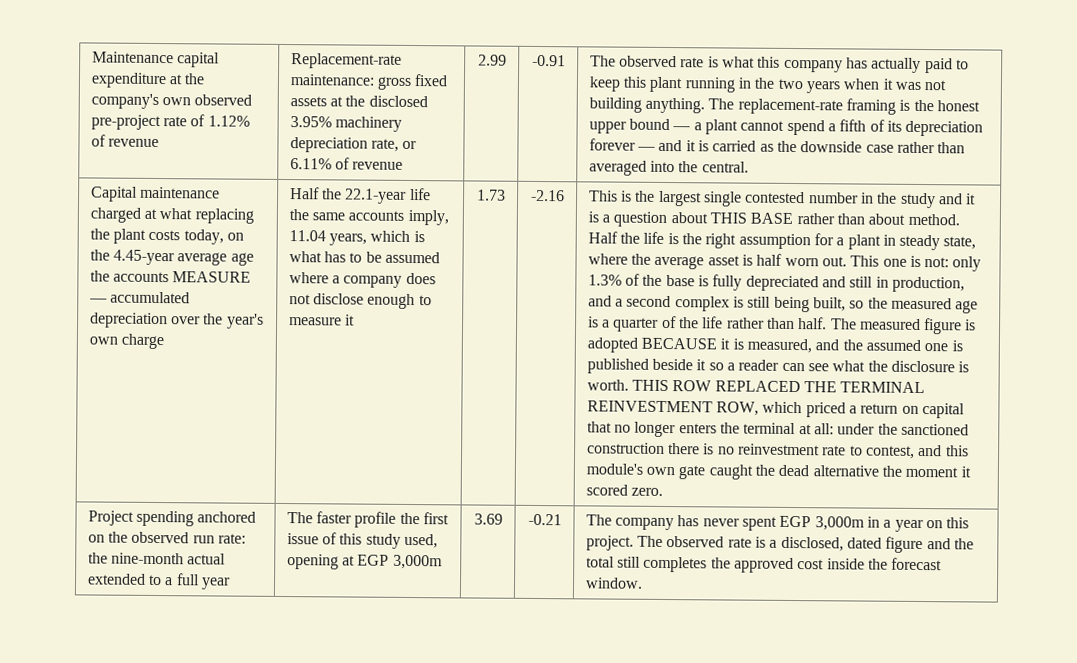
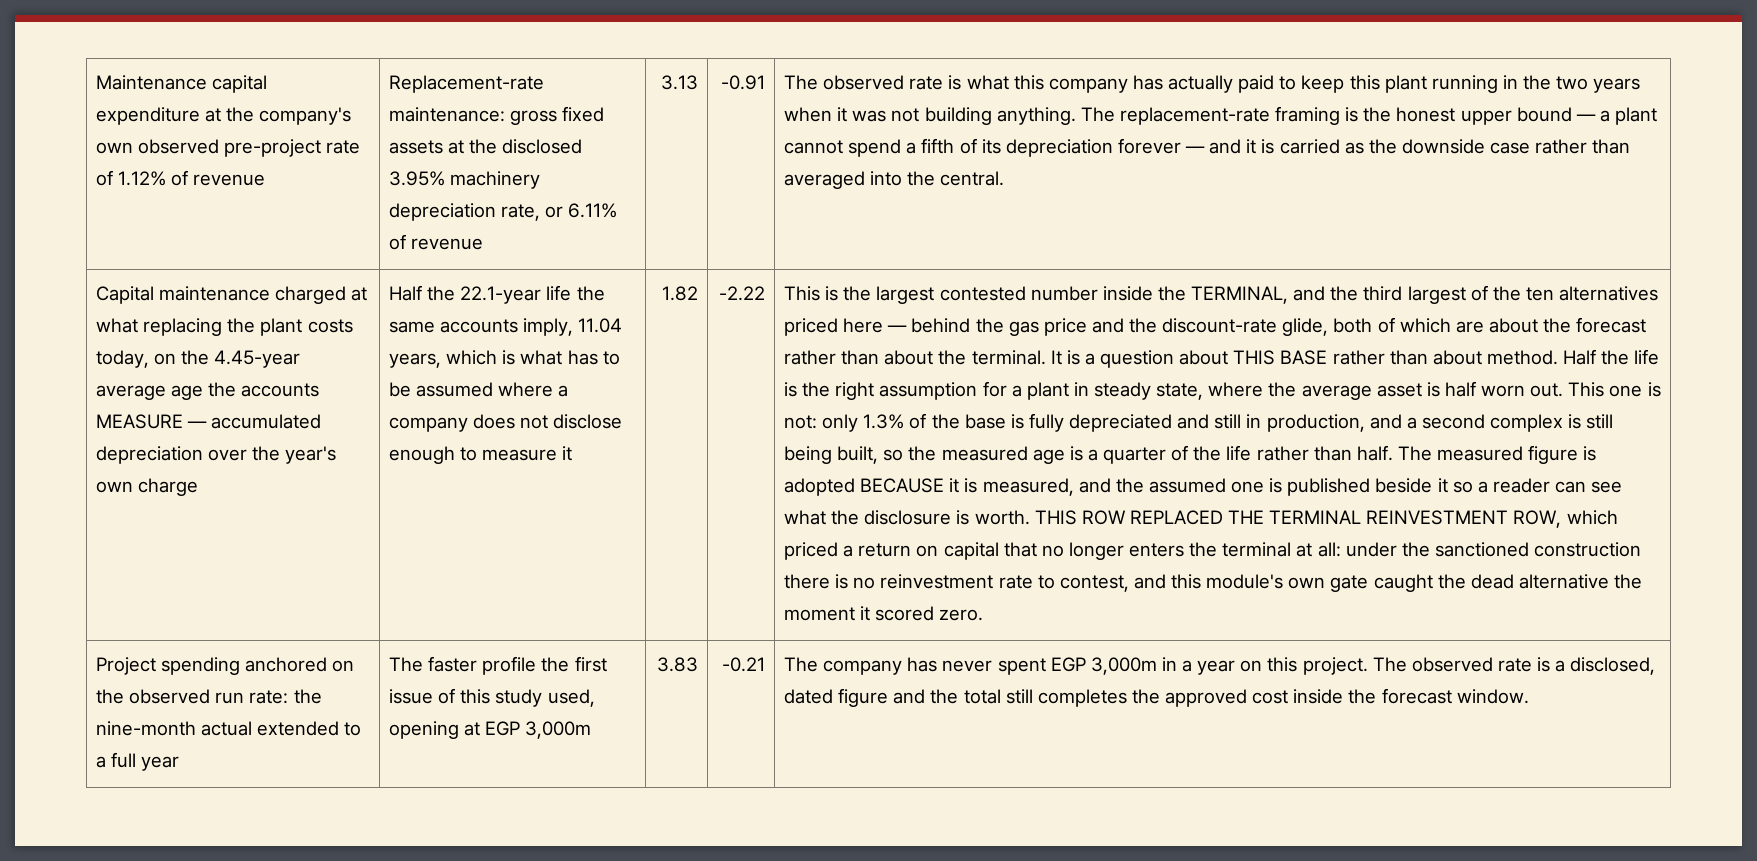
[478,54,508,66] 2.99 -> [660,75,698,90] 3.13
[477,189,507,201] [531,189,566,202] 1.73 | -2.16 -> [661,286,698,301] [718,286,765,301] 1.82 | -2.22
[702,191,742,207] single -> (935, 295) none
[860,192,977,209] in the study and it -> [1102,285,1659,304] [784,317,1647,336] [784,350,1062,365] inside the TERMINAL, and the third largest of the ten alternatives priced here — behind the gas price and the discount-rate glide, both of which are about the forecast rather than about the terminal. It
[474,513,504,525] 3.69 -> [656,657,698,672] 3.83

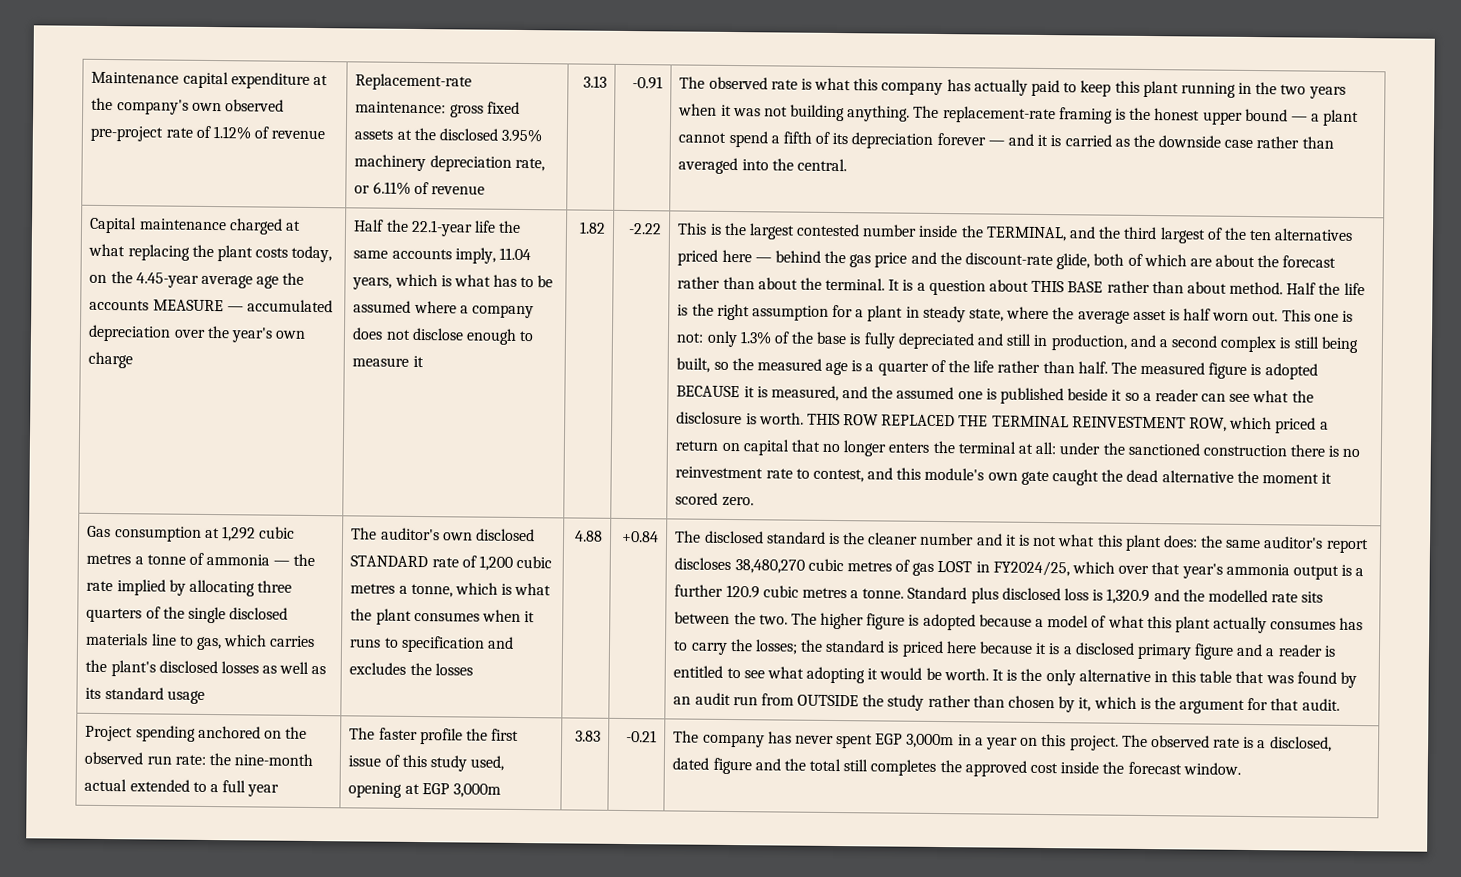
(984, 615) none -> [87,525,296,542] [86,552,316,567] [86,579,293,597] [86,606,289,624] [85,632,316,651] [85,659,327,677] [85,687,205,704] [351,527,535,542] [350,555,553,571] [350,582,552,598] [350,608,536,625] [349,635,514,653] [349,662,473,676] [574,530,603,542] [621,530,659,543] [674,530,1369,554] [674,557,1365,580] [674,584,1324,605] [674,611,1364,634] [673,639,1336,660] [673,665,1358,689] [673,692,1340,714] // Gas consumption at 1,292 cubic metres a tonne of ammonia — the rate implied by allocating three quarters of the single disclosed materials line to gas, which carries the plant's disclosed losses as well as its standard usage | The auditor's own disclosed STANDARD rate of 1,200 cubic metres a tonne, which is what the plant consumes when it runs to specification and excludes the losses | 4.88 | +0.84 | The disclosed standard is the cleaner number and it is not what this plant does: the same auditor's report discloses 38,480,270 cubic metres of gas LOST in FY2024/25, which over that year's ammonia output is a further 120.9 cubic metres a tonne. Standard plus disclosed loss is 1,320.9 and the modelled rate sits between the two. The higher figure is adopted because a model of what this plant actually consumes has to carry the losses; the standard is priced here because it is a disclosed primary figure and a reader is entitled to see what adopting it would be worth. It is the only alternative in this table that was found by an audit run from OUTSIDE the study rather than chosen by it, which is the argument for that audit.

